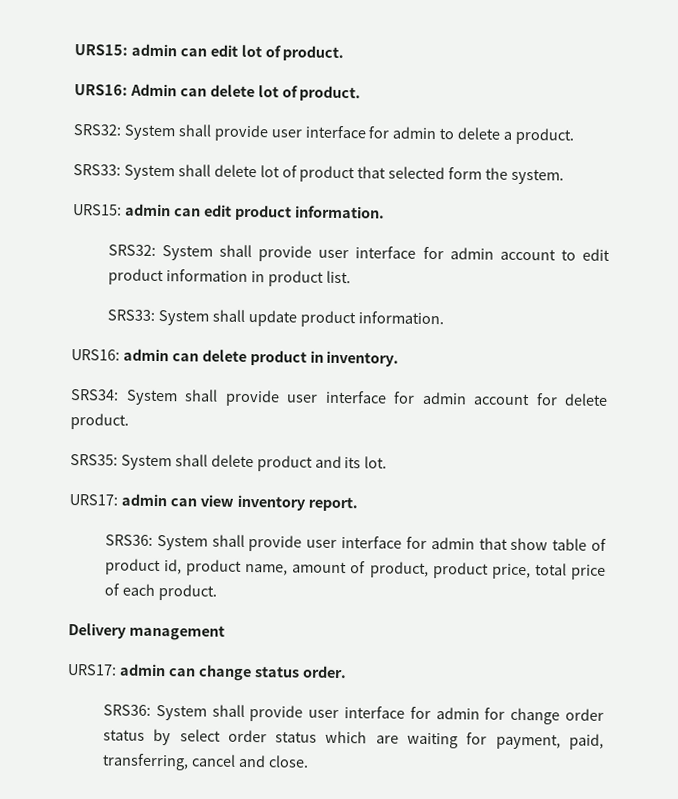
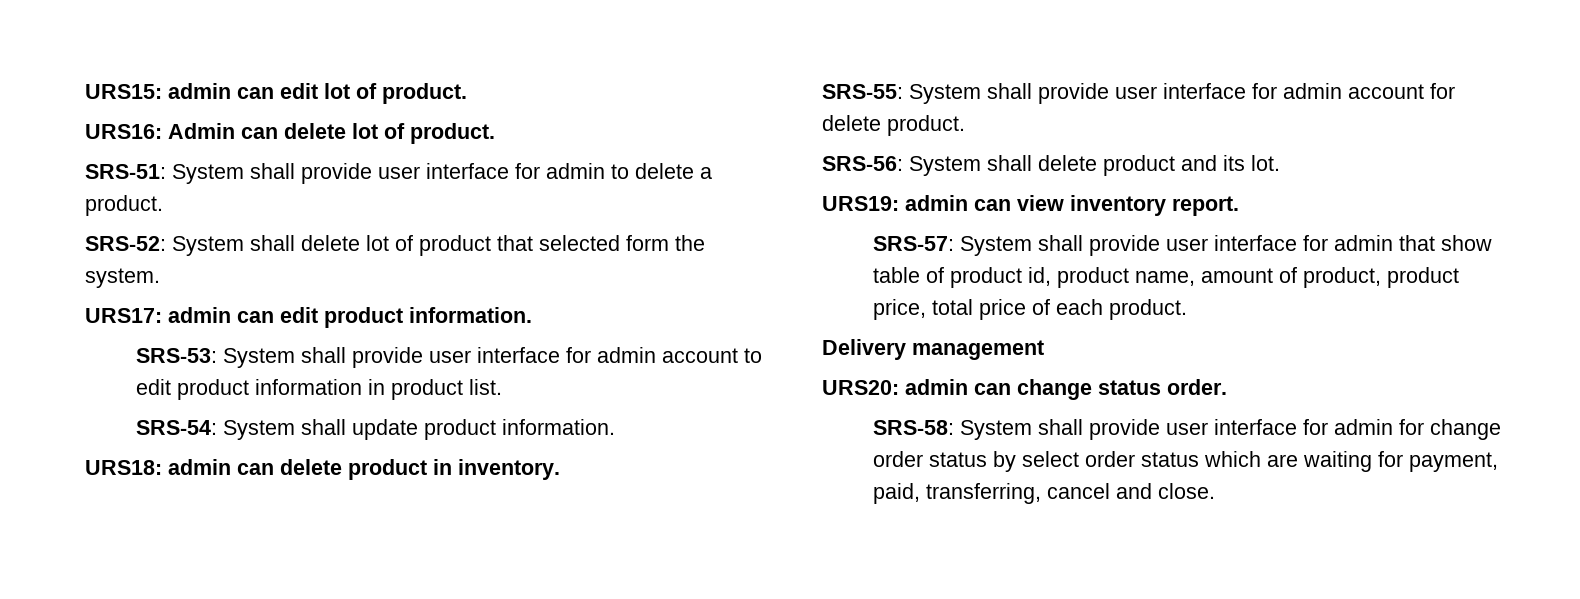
[73,124,122,136] SRS32: -> [85,164,166,179] SRS-51:
[73,164,121,176] SRS33: -> [85,236,166,251] SRS-52:
[73,204,122,216] URS15: -> [85,308,162,323] URS17:
[107,244,156,256] SRS32: -> [136,348,218,363] SRS-53:
[106,309,155,321] SRS33: -> [136,420,218,435] SRS-54:
[71,349,120,361] URS16: -> [85,460,162,475] URS18:
[70,389,119,401] SRS34: -> [822,84,903,99] SRS-55:
[70,454,118,466] SRS35: -> [822,156,903,171] SRS-56:
[69,494,118,506] URS17: -> [822,196,899,211] URS19:
[104,534,153,546] SRS36: -> [873,236,955,251] SRS-57:
[67,664,117,676] URS17: -> [822,380,899,395] URS20:
[102,704,151,716] SRS36: -> [873,420,955,435] SRS-58:

